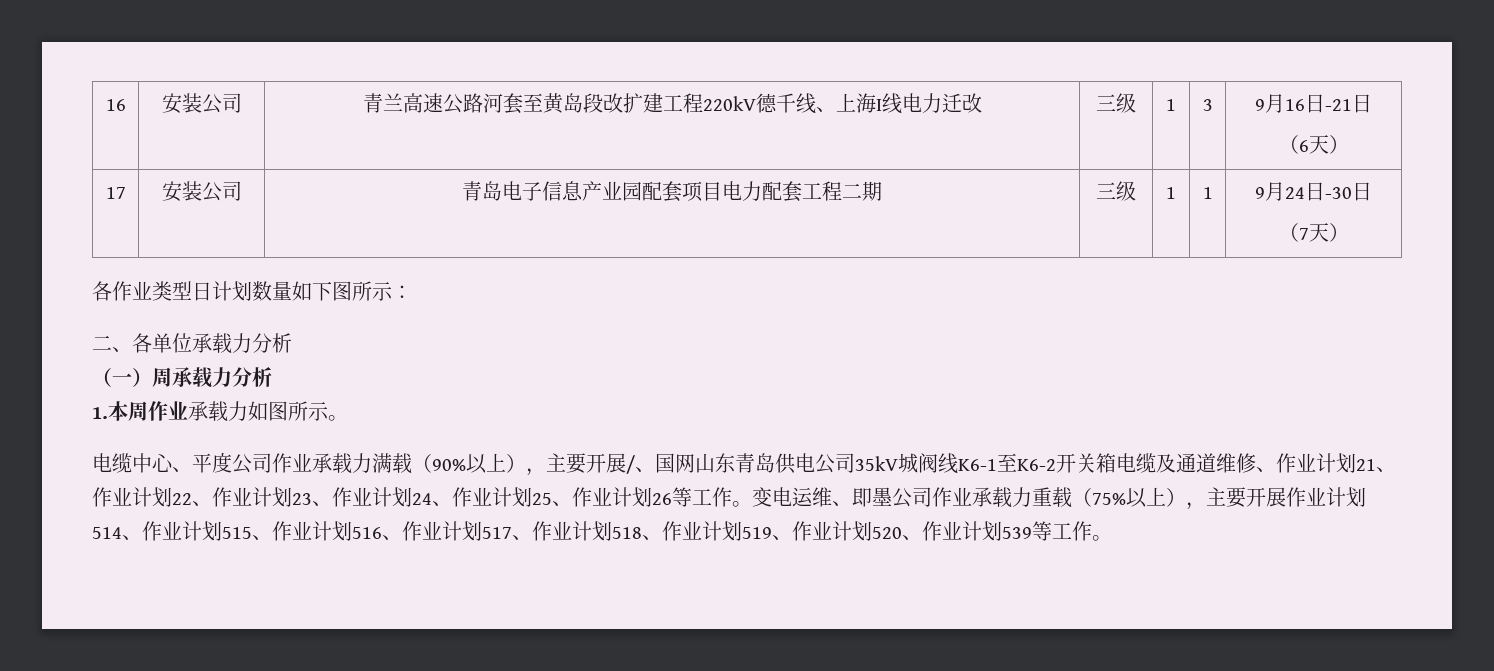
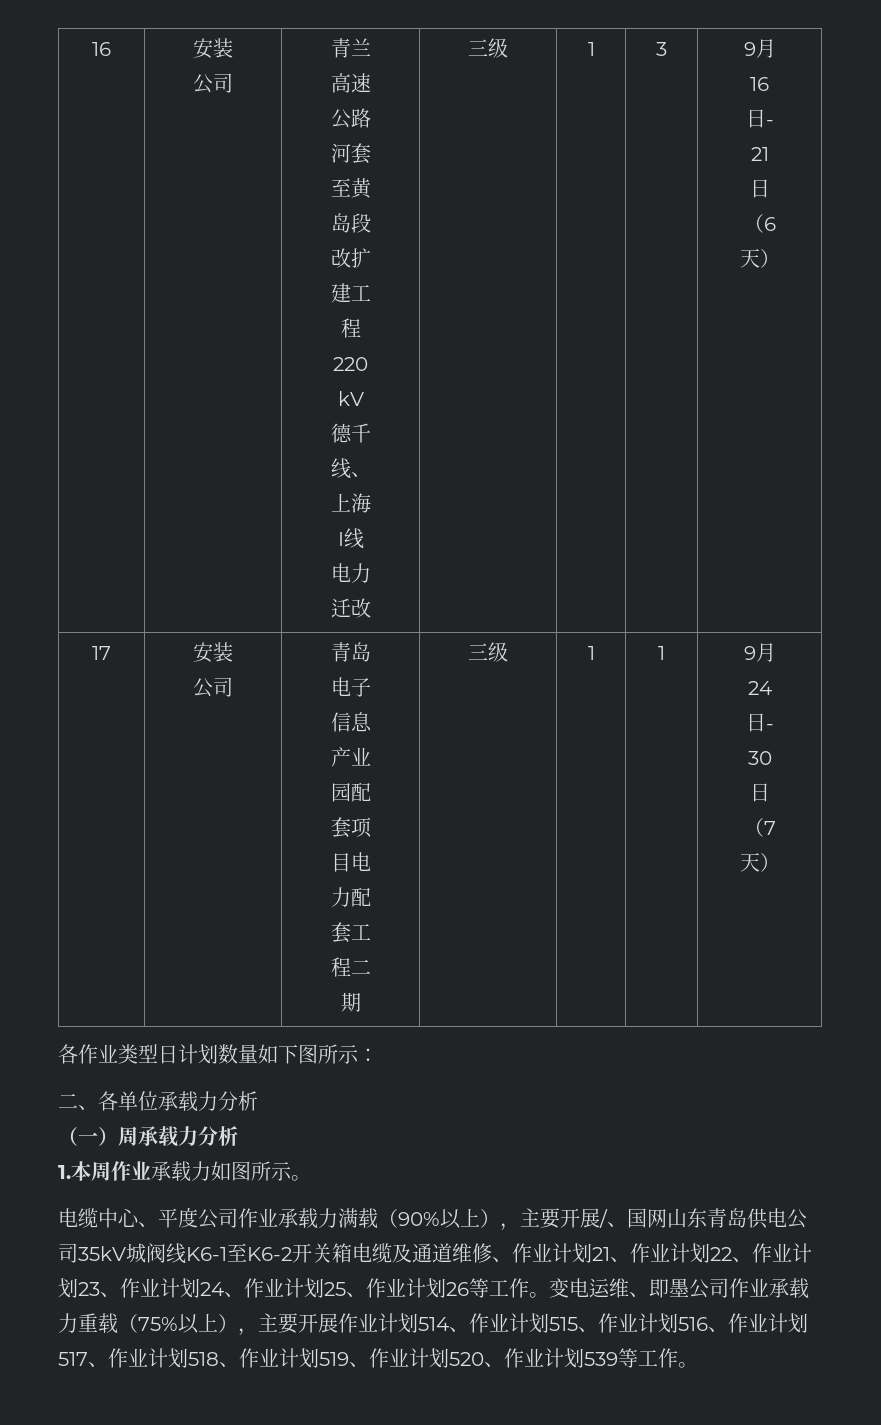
(202, 103) none -> (234, 48) //
(403, 102) none -> (371, 47) //
(443, 103) none -> (371, 83) //
(483, 103) none -> (371, 118) //
(523, 103) none -> (371, 153) //
(564, 103) none -> (372, 188) //
(603, 103) none -> (371, 223) //
(643, 103) none -> (371, 258) //
[682,93,756,113] 程220kV -> [340,318,361,338] [333,357,368,371] [337,391,364,406] // 程 // 220 // kV //
(796, 103) none -> (371, 433) //
(836, 109) none -> (371, 474) //
(876, 103) none -> (371, 503) //
[901,93,942,113] 电力 -> [330,563,371,583] // 电力 //
[1285,94,1352,113] 16日-21 -> [750,77,769,91] [745,109,774,128] [750,147,769,161] // 16 // 日- // 21 //
(1309, 146) none -> (776, 224) //
(202, 191) none -> (234, 652) //
(502, 191) none -> (371, 652) //
(542, 191) none -> (371, 687) //
(583, 191) none -> (372, 722) //
(622, 190) none -> (371, 756) //
(662, 191) none -> (371, 792) //
(703, 191) none -> (372, 827) //
(742, 190) none -> (371, 861) //
(782, 191) none -> (371, 897) //
(822, 191) none -> (371, 932) //
(862, 191) none -> (371, 967) //
[1285,182,1352,201] 24日-30 -> [747,681,772,695] [745,713,774,732] [747,751,772,765] // 24 // 日- // 30 //
(1309, 234) none -> (776, 828) //

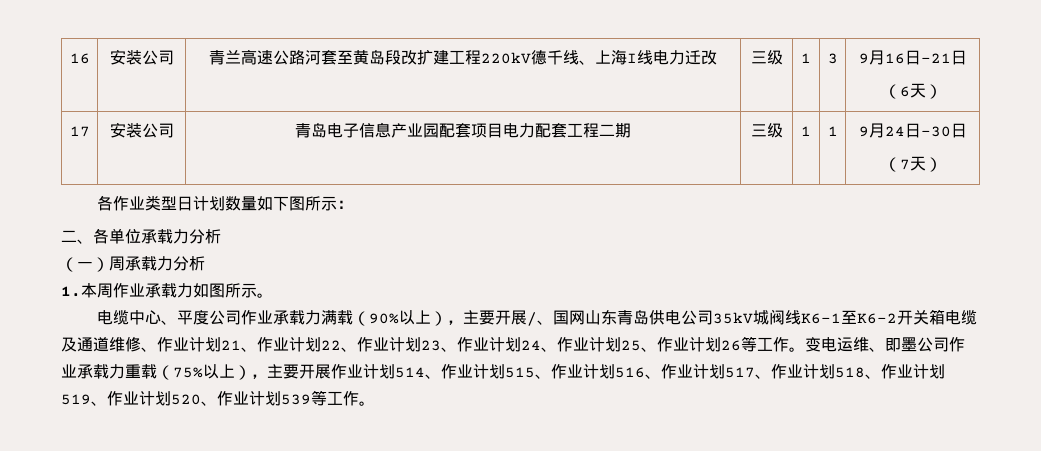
(234, 48) // -> (142, 57) none
(371, 47) // -> (241, 57) none
(371, 83) // -> (273, 57) none
(371, 118) // -> (305, 57) none
(371, 153) // -> (337, 57) none
(372, 188) // -> (369, 57) none
(371, 223) // -> (401, 57) none
(371, 258) // -> (433, 57) none
[340,318,361,338] [333,357,368,371] [337,391,364,406] // 程 // 220 // kV // -> [465,50,531,65] 程220kV
(371, 433) // -> (563, 57) none
(371, 474) // -> (595, 62) none
(371, 503) // -> (627, 57) none
[330,563,371,583] // 电力 // -> [653,50,685,65] 电力
[750,77,769,91] [745,109,774,128] [750,147,769,161] // 16 // 日- // 21 // -> [884,50,951,65] 16日-21
(776, 224) // -> (910, 91) none
(234, 652) // -> (142, 130) none
(371, 652) // -> (327, 130) none
(371, 687) // -> (359, 130) none
(372, 722) // -> (391, 130) none
(371, 756) // -> (423, 130) none
(371, 792) // -> (455, 130) none
(372, 827) // -> (487, 130) none
(371, 861) // -> (519, 130) none
(371, 897) // -> (551, 130) none
(371, 932) // -> (583, 130) none
(371, 967) // -> (615, 130) none
[747,681,772,695] [745,713,774,732] [747,751,772,765] // 24 // 日- // 30 // -> [884,123,951,138] 24日-30
(776, 828) // -> (910, 164) none

